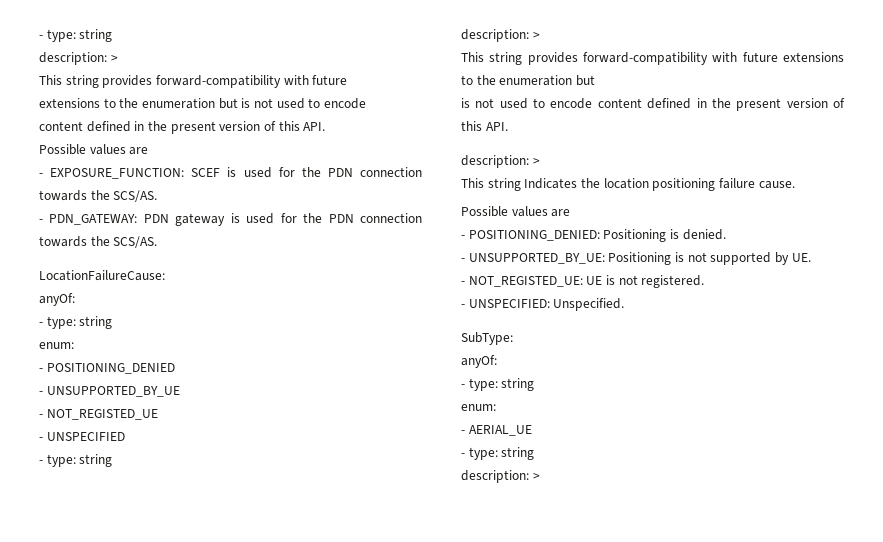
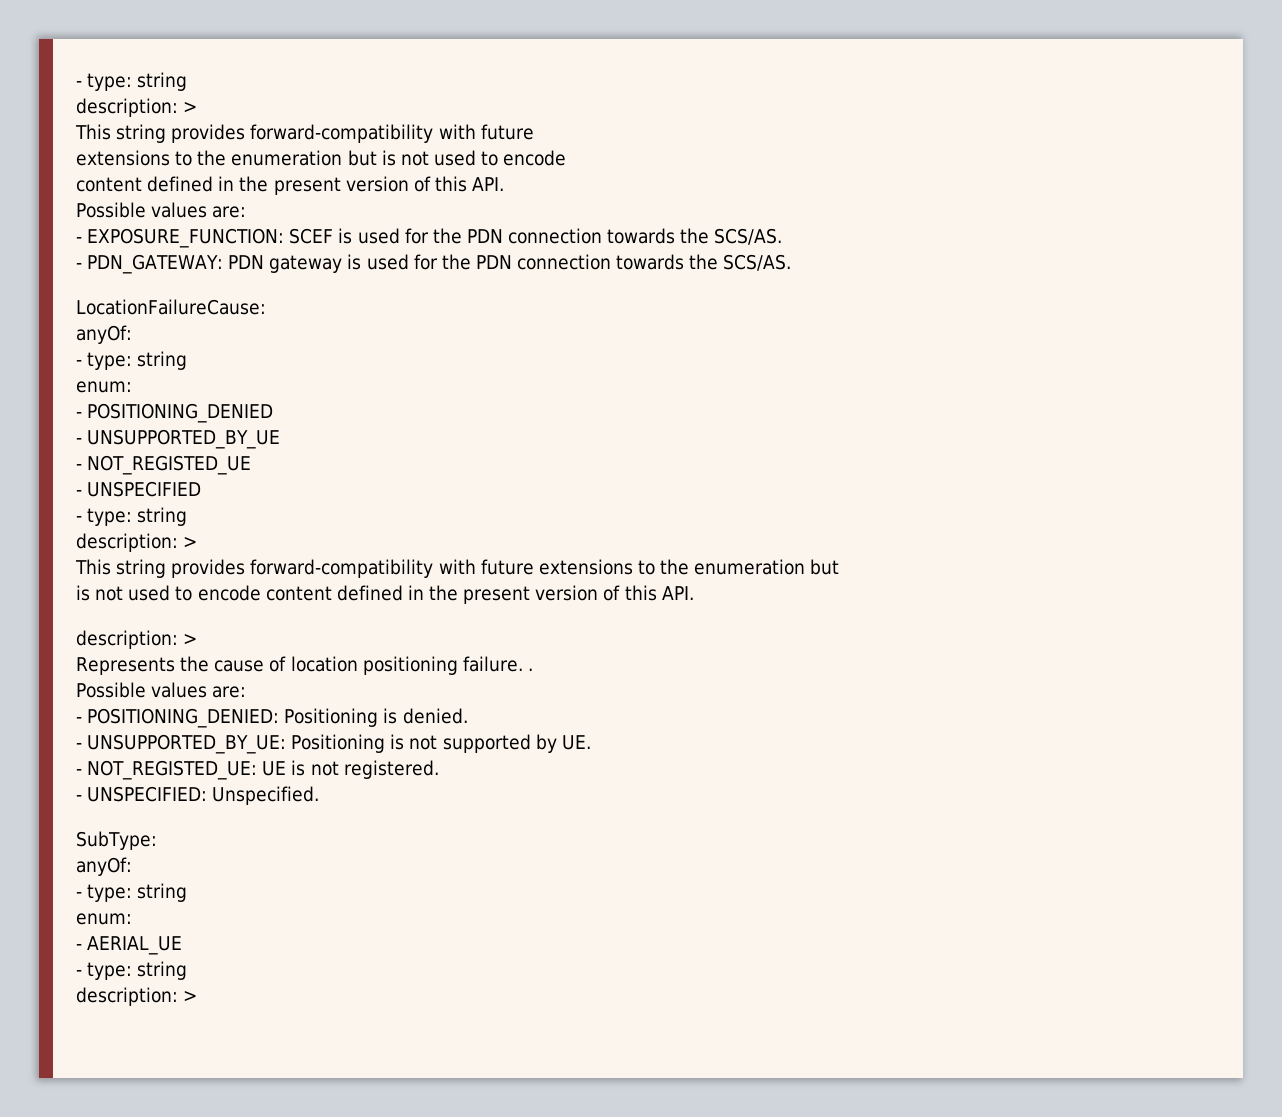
[129,147,149,155] are -> [212,206,247,218] are:
[461,178,795,191] [461,206,571,217] This string Indicates the location positioning failure cause. // Possible values are -> [76,656,533,675] [76,682,247,698] Represents the cause of location positioning failure. . // Possible values are:

